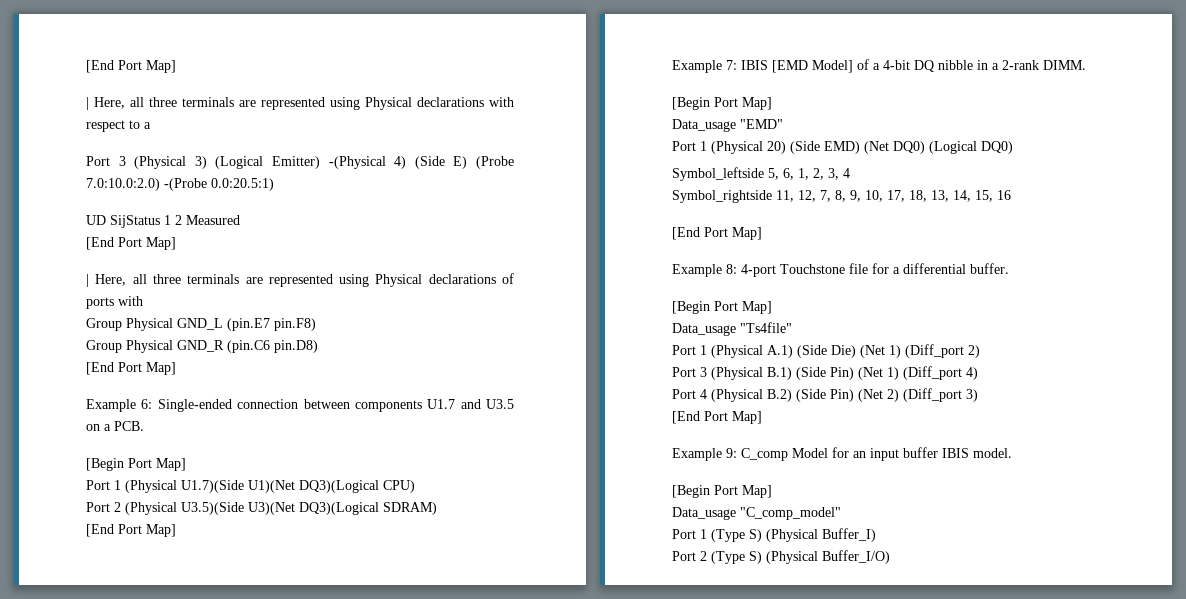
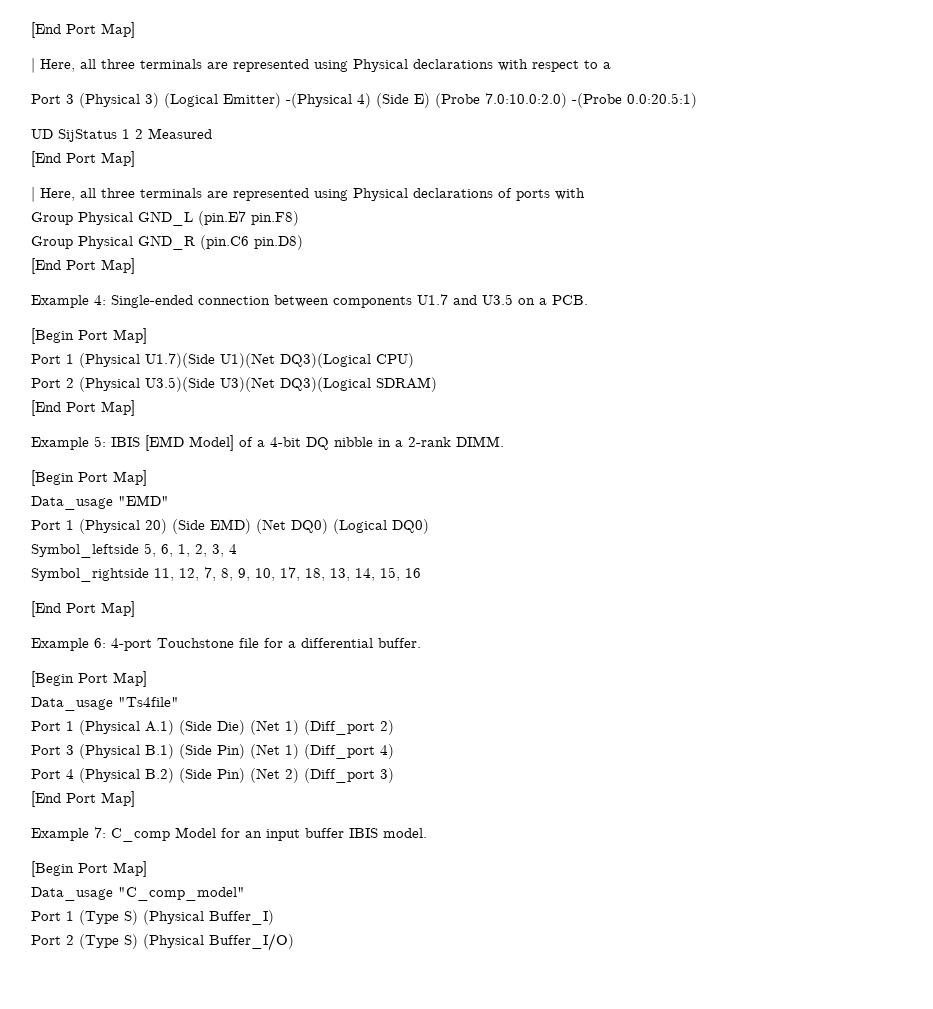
[141,399,153,409] 6: -> [94,295,106,305] 4:
[726,60,737,70] 7: -> [94,436,106,447] 5:
[726,264,737,274] 8: -> [94,638,106,648] 6:
[726,448,737,458] 9: -> [94,827,106,838] 7:

